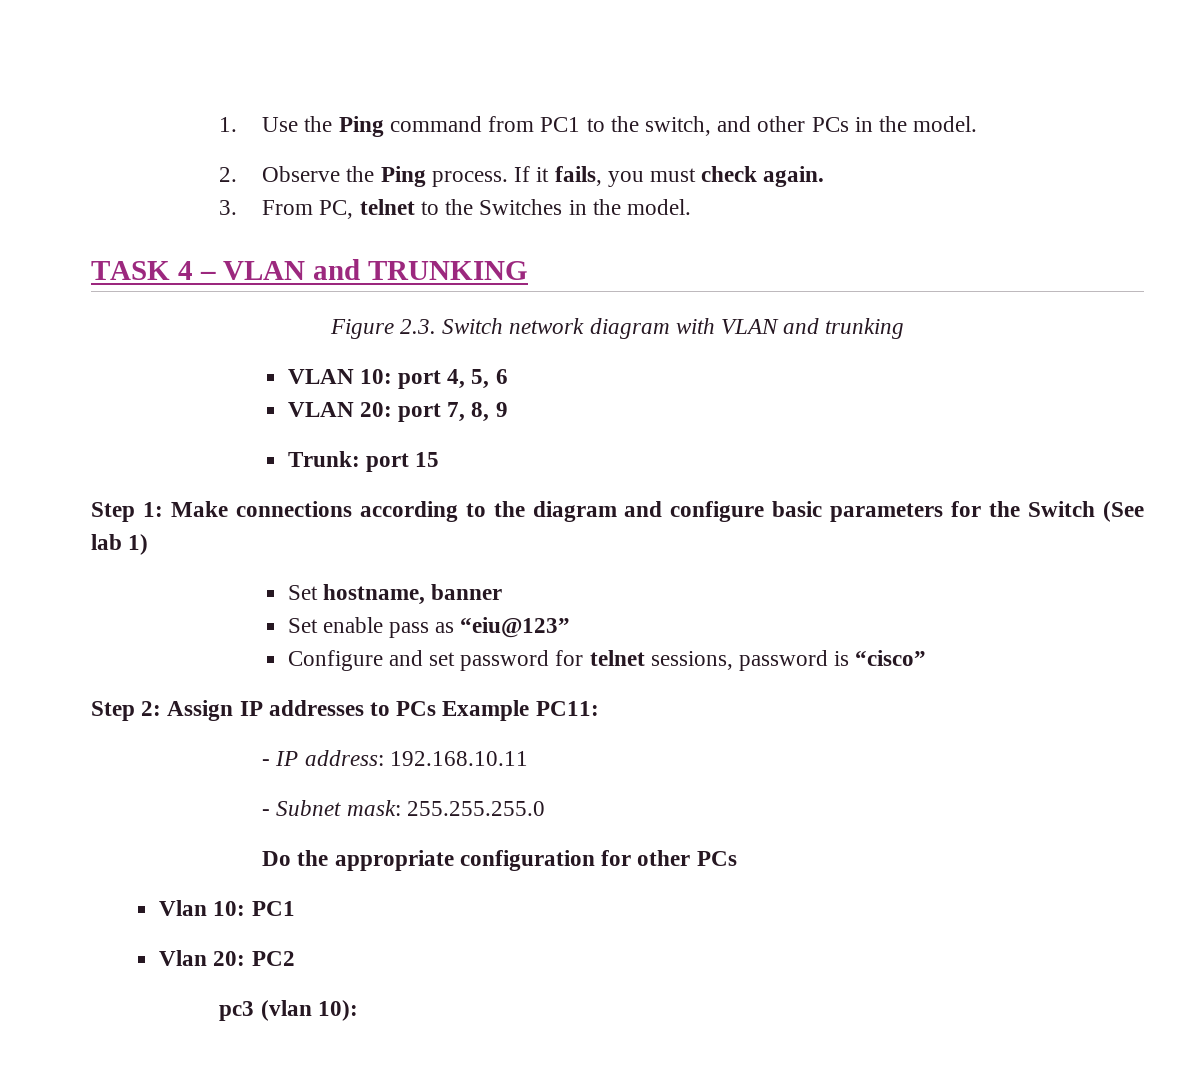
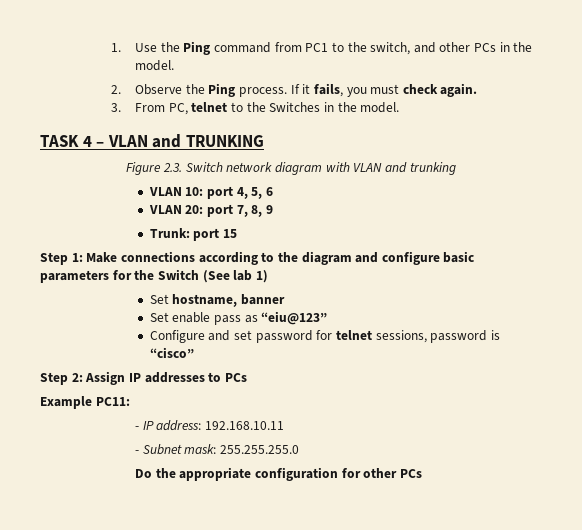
(437, 708) none -> (247, 377) //
[159,900,295,916] [159,950,295,966] [219,1000,358,1021] // Vlan 10: PC1 // Vlan 20: PC2 // pc3 (vlan 10): -> (422, 473) none

